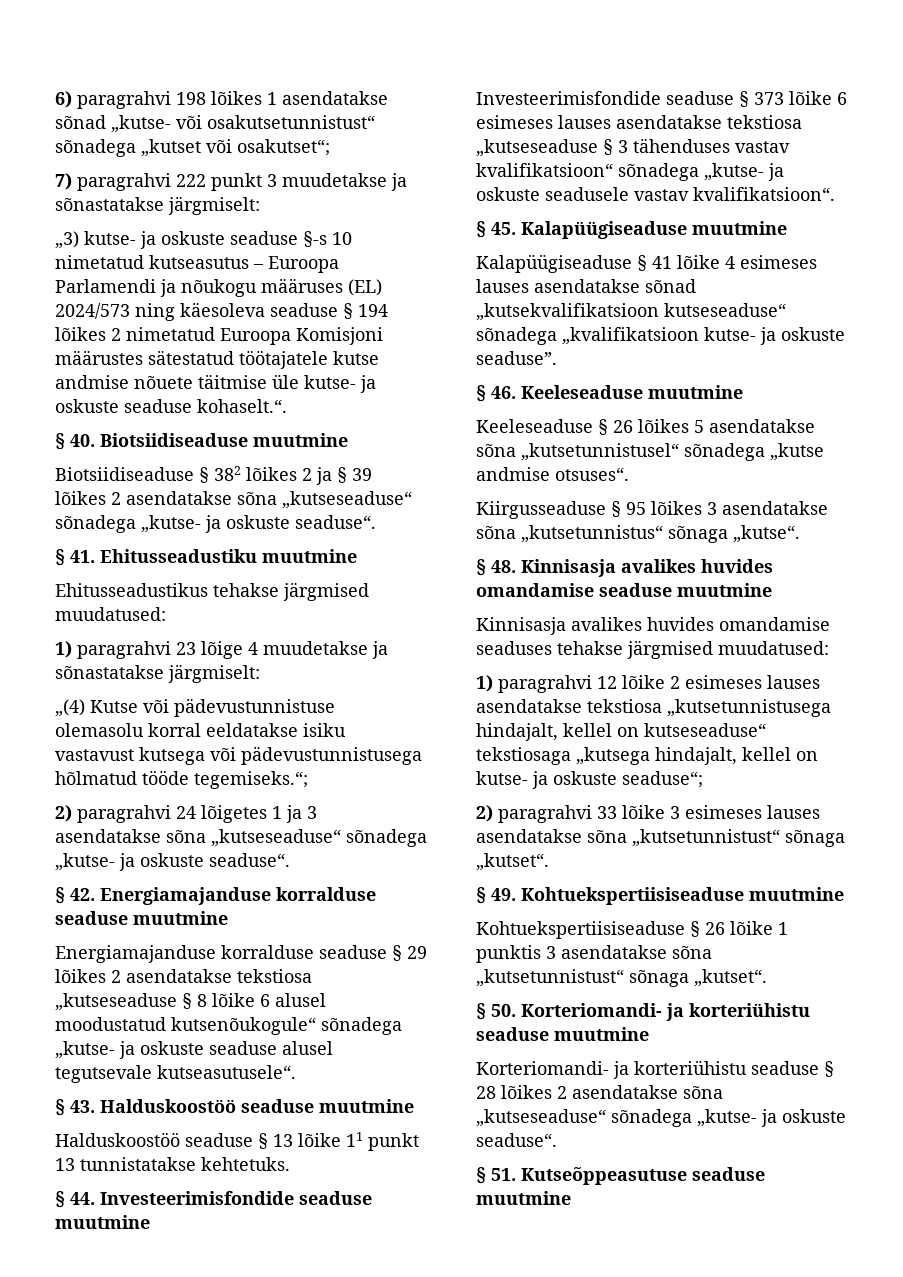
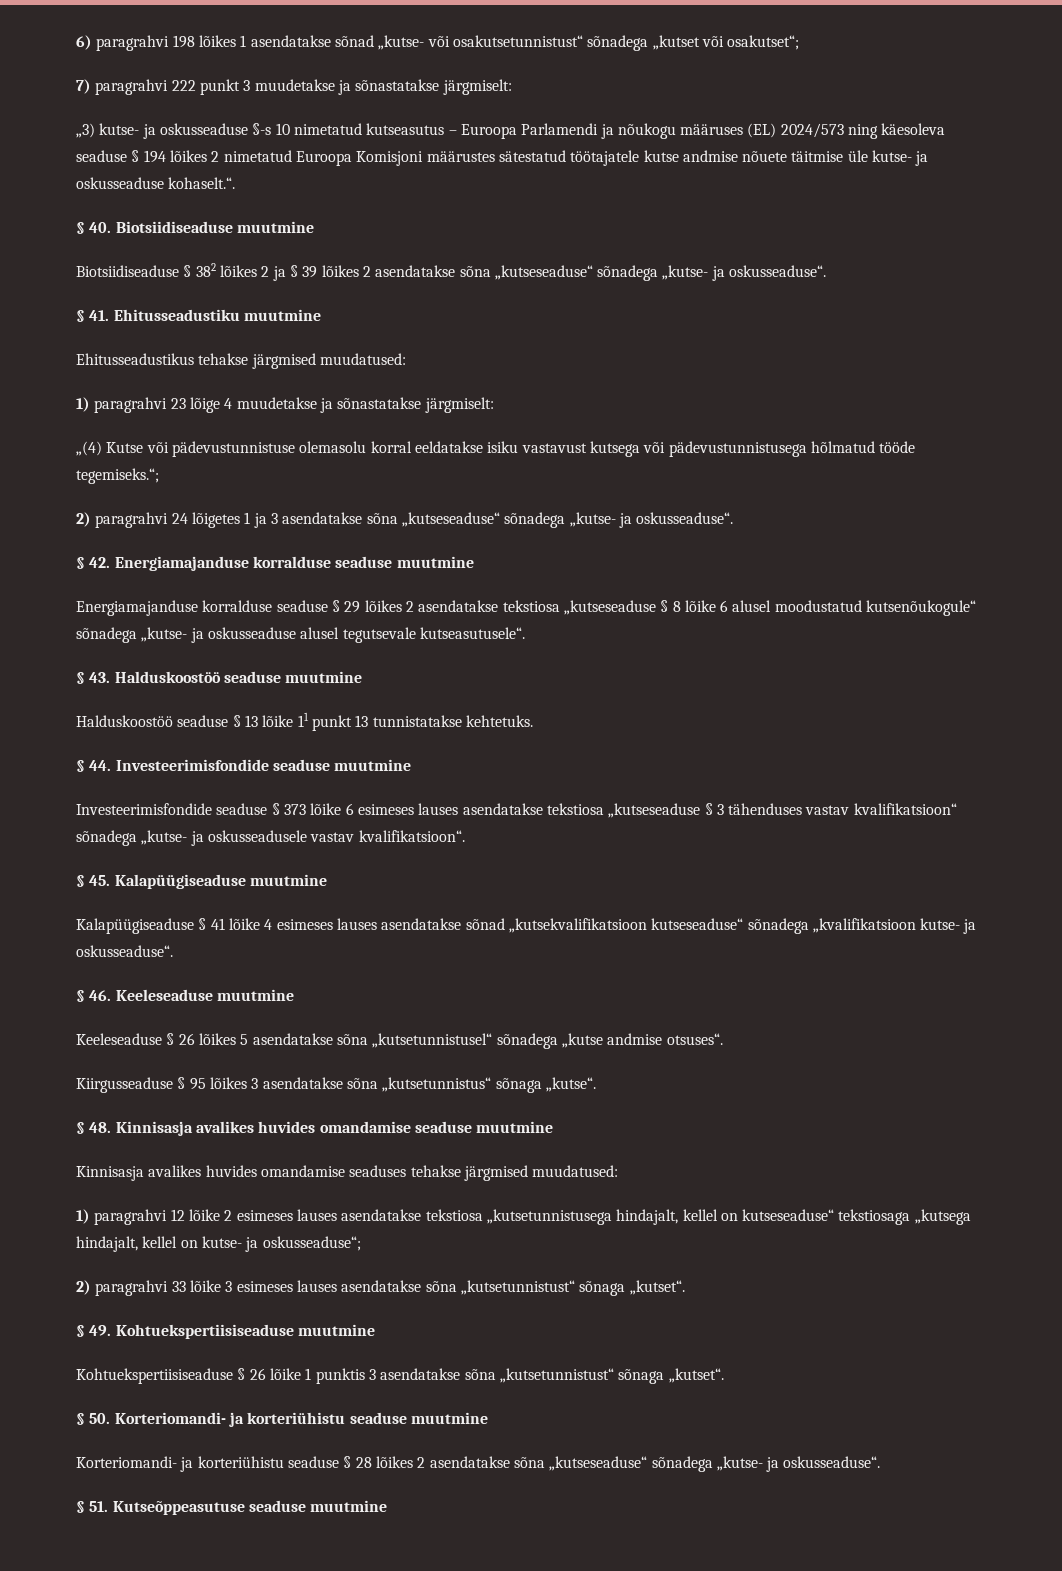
[161,231,298,245] oskuste seaduse -> [159,123,248,135] oskusseaduse
[55,399,192,413] oskuste seaduse -> [76,177,164,189] oskusseaduse
[226,515,376,529] oskuste seaduse“. -> [729,265,827,277] oskusseaduse“.
[140,853,290,867] oskuste seaduse“. -> [636,512,734,524] oskusseaduse“.
[140,1041,277,1055] oskuste seaduse -> [207,627,296,639] oskusseaduse
[476,187,629,201] oskuste seadusele -> [207,830,307,842] oskusseadusele
[781,327,845,341] [476,351,557,365] oskuste seaduse”. -> [76,945,173,957] oskusseaduse“.
[553,771,703,788] oskuste seaduse“; -> [262,1236,361,1251] oskusseaduse“;
[782,1109,846,1123] [476,1133,557,1147] oskuste seaduse“. -> [783,1456,881,1468] oskusseaduse“.

